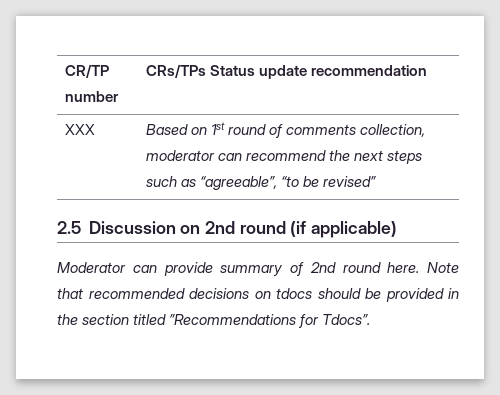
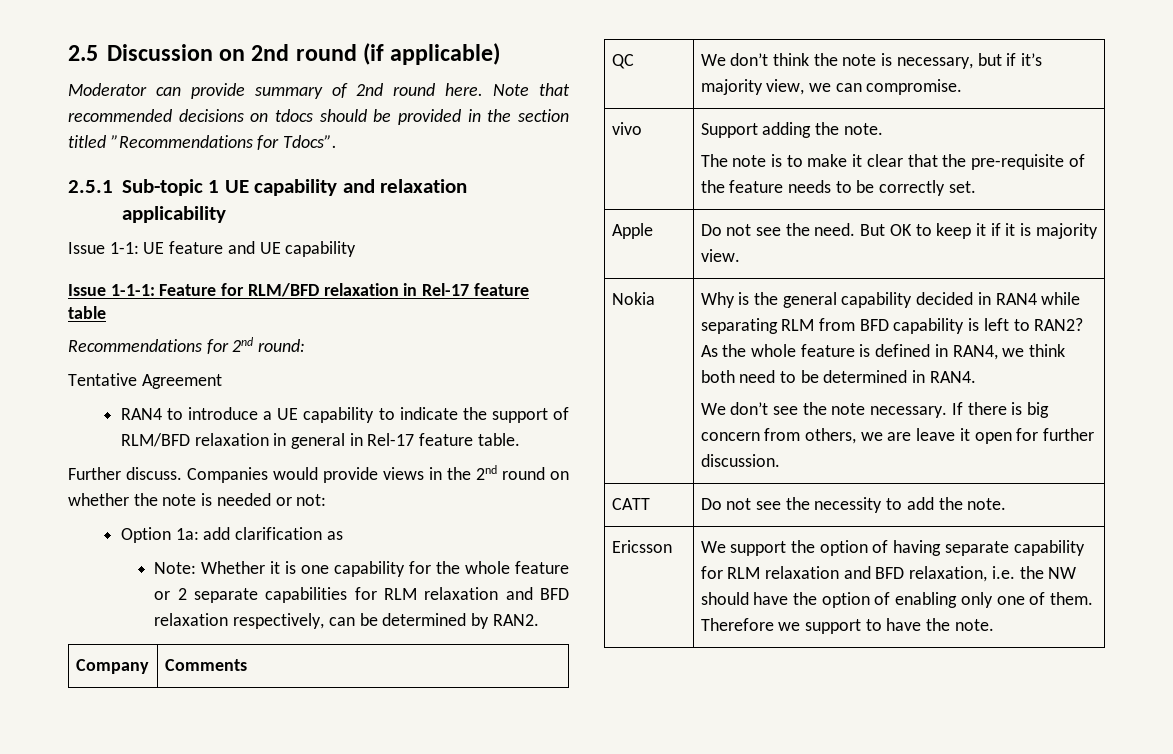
[64,64,109,78] [64,91,119,102] [145,64,427,79] [64,124,95,135] [145,122,426,138] [145,150,423,164] [145,176,377,190] CR/TP number | CRs/TPs Status update recommendation // XXX | Based on 1st round of comments collection, moderator can recommend the next steps such as “agreeable”, “to be revised” // -> (68, 53) none
(371, 319) none -> [68,179,468,196] [121,206,226,223] [68,241,357,257] [68,283,529,297] [68,306,106,319] [68,337,306,354] [68,373,222,389] [120,407,570,423] [120,433,520,449] [68,465,569,483] [68,493,327,506] [120,527,343,543] [154,561,570,577] [154,587,569,603] [154,613,539,629] [75,659,149,674] [164,659,247,671] [611,54,634,69] [700,53,1043,69] [700,79,963,95] [611,122,642,135] [700,122,883,138] [700,154,1085,170] [700,180,976,196] [611,223,653,239] [700,223,1098,239] [700,249,740,262] [611,292,655,305] [700,292,1081,308] [700,318,1084,334] [700,344,1066,360] [700,370,976,383] [700,402,1050,418] [700,428,1095,444] [700,454,780,467] [611,498,650,510] [700,497,1007,513] [611,540,672,553] [700,540,1085,556] [700,566,1077,582] [700,592,1094,608] [700,618,994,634] // 2.5.1 Sub-topic 1 UE capability and relaxation applicability // Issue 1-1: UE feature and UE capability // Issue 1-1-1: Feature for RLM/BFD relaxation in Rel-17 feature table // Recommendations for 2nd round: // Tentative Agreement // RAN4 to introduce a UE capability to indicate the support of RLM/BFD relaxation in general in Rel-17 feature table. // Further discuss. Companies would provide views in the 2nd round on whether the note is needed or not: // Option 1a: add clarification as // Note: Whether it is one capability for the whole feature or 2 separate capabilities for RLM relaxation and BFD relaxation respectively, can be determined by RAN2. // Company | Comments // QC | We don’t think the note is necessary, but if it’s majority view, we can compromise. // vivo | Support adding the note. // The note is to make it clear that the pre-requisite of the feature needs to be correctly set. // Apple | Do not see the need. But OK to keep it if it is majority view. // Nokia | Why is the general capability decided in RAN4 while separating RLM from BFD capability is left to RAN2? As the whole feature is defined in RAN4, we think both need to be determined in RAN4. // We don’t see the note necessary. If there is big concern from others, we are leave it open for further discussion. // CATT | Do not see the necessity to add the note. // Ericsson | We support the option of having separate capability for RLM relaxation and BFD relaxation, i.e. the NW should have the option of enabling only one of them. Therefore we support to have the note.

